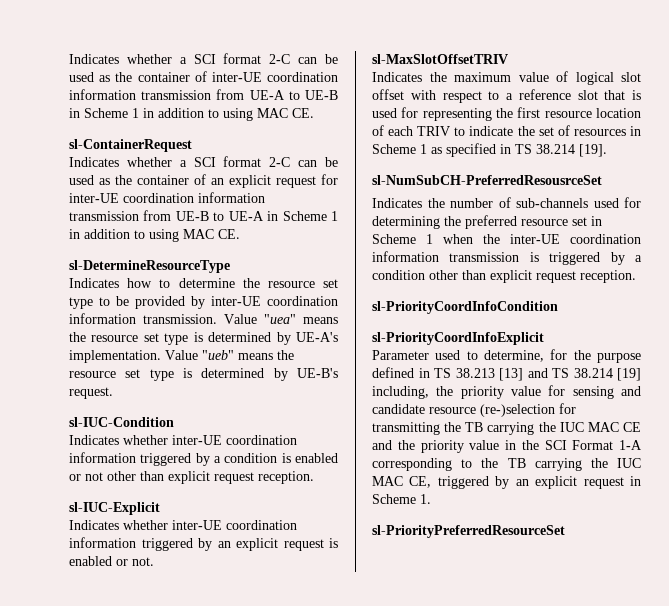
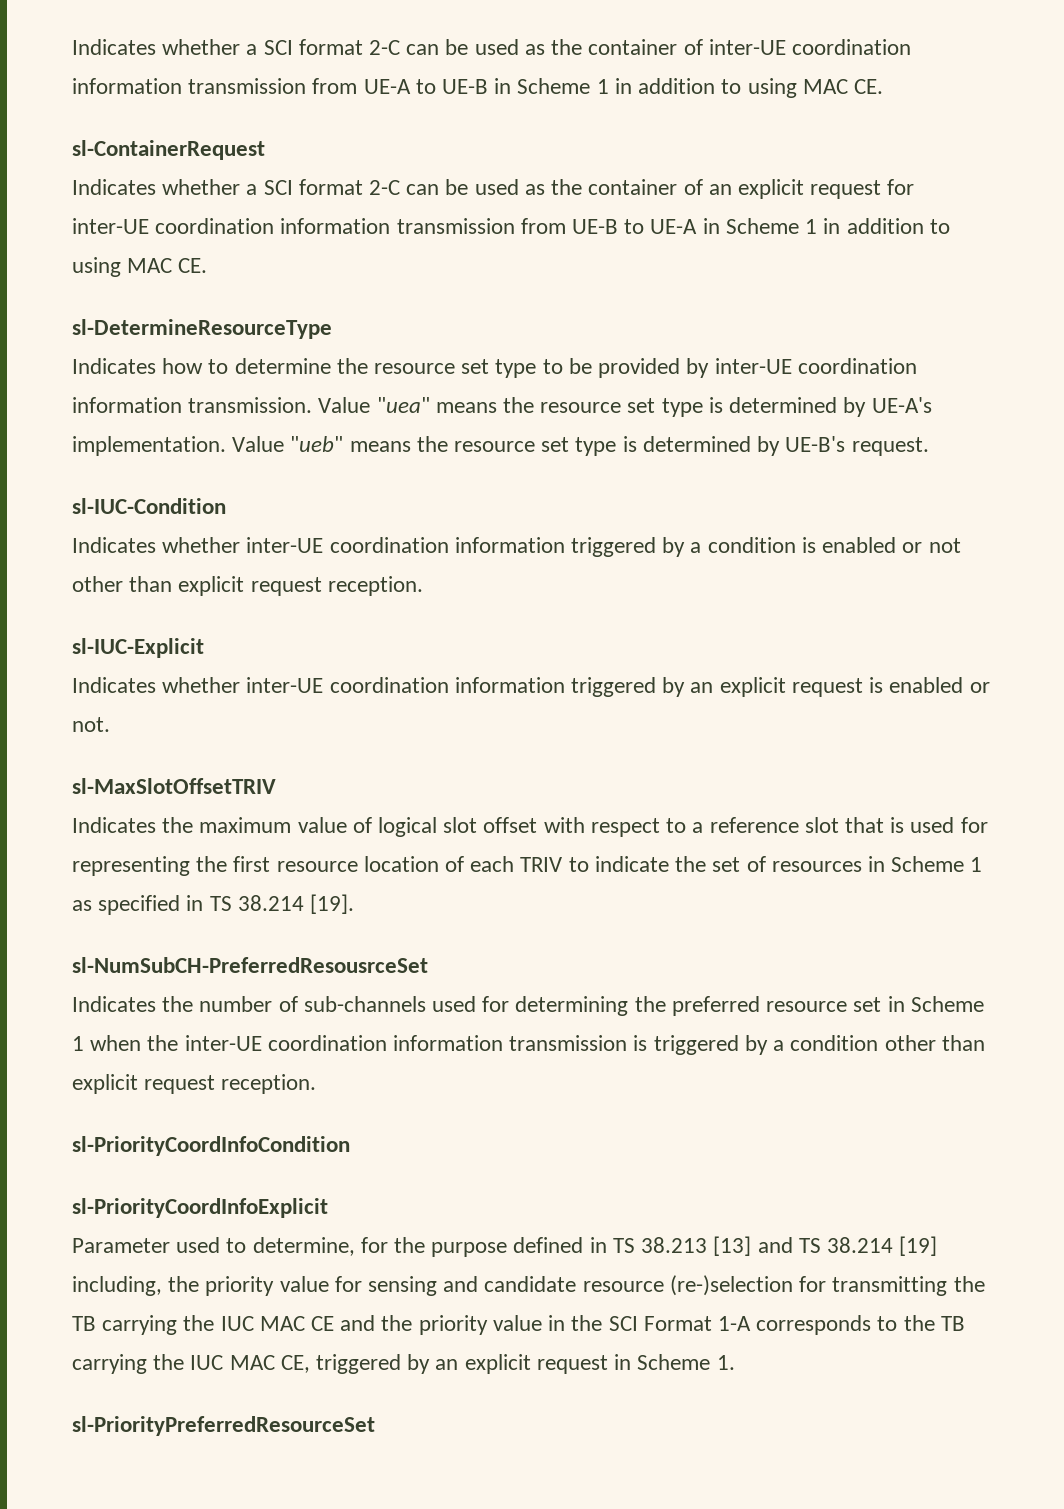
[372,458,452,471] corresponding -> [756,1315,872,1335] corresponds

